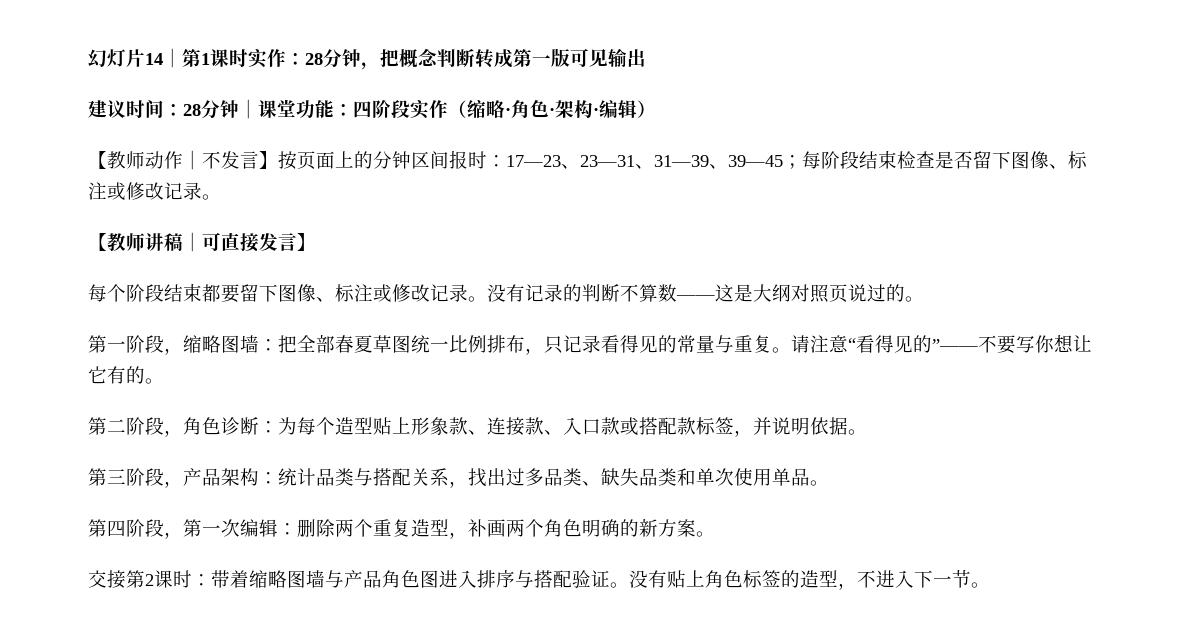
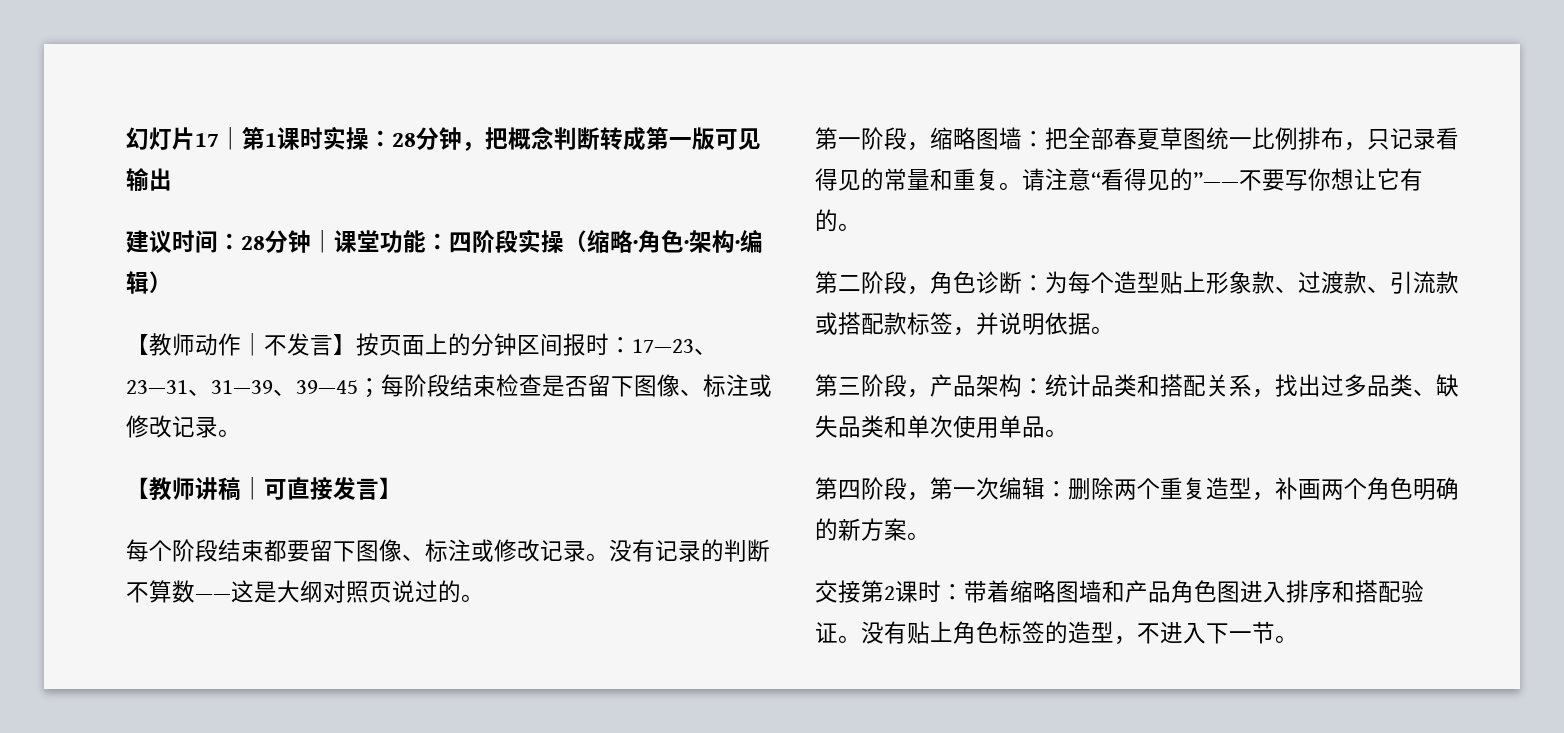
[145,53,163,65] 14 -> [195,133,219,147] 17
[267,49,286,67] 作 -> [346,127,369,150] 操
[429,100,448,118] 作 -> [541,230,564,253] 操
[715,335,734,353] 与 -> [930,168,953,191] 和
[487,417,601,436] 连接款、入口 -> [1298,271,1436,294] 过渡款、引流
[354,468,373,486] 与 -> [1137,374,1160,397] 和
[325,570,344,588] 与 -> [1102,580,1125,603] 和
[515,570,534,588] 与 -> [1332,580,1355,603] 和

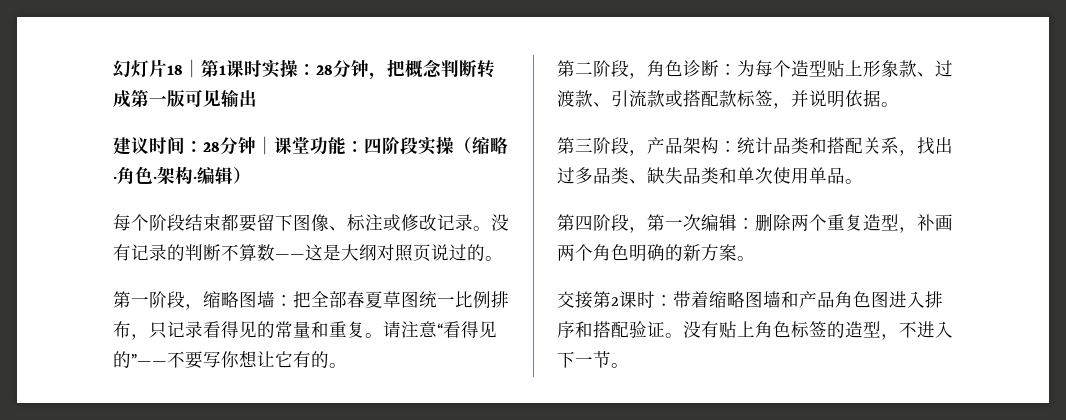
[195,133,219,147] 17 -> [167,65,183,75] 18
[126,333,717,356] [126,374,772,398] [126,415,241,438] [126,477,402,501] // 【教师动作｜不发言】按页面上的分钟区间报时：17—23、23—31、31—39、39—45；每阶段结束检查是否留下图像、标注或修改记录。 // 【教师讲稿｜可直接发言】 -> (251, 175) none

